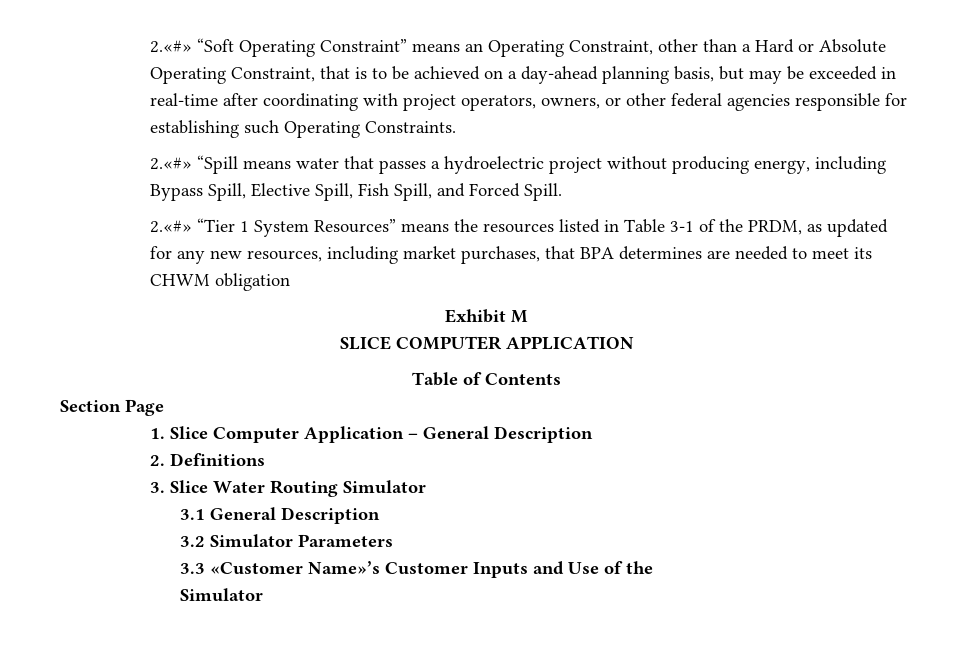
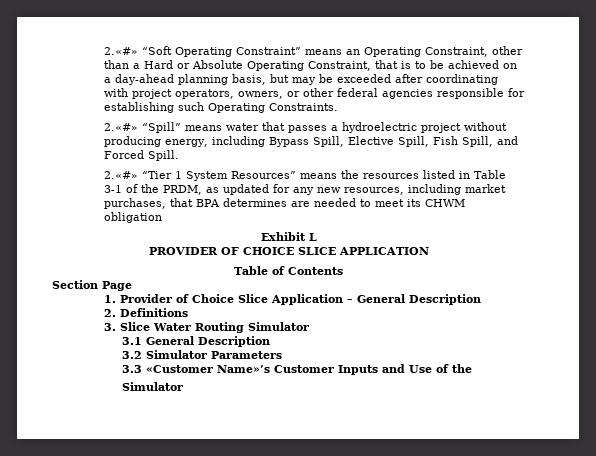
[880,67,896,79] [149,93,218,106] in real-time -> (392, 78) none
[196,155,238,174] “Spill -> [142,122,182,133] “Spill”
[511,310,528,323] [339,336,502,350] M // SLICE COMPUTER -> [308,233,317,241] [148,247,336,255] L // PROVIDER OF CHOICE SLICE
[169,426,299,443] Slice Computer -> [120,294,269,303] Provider of Choice Slice

